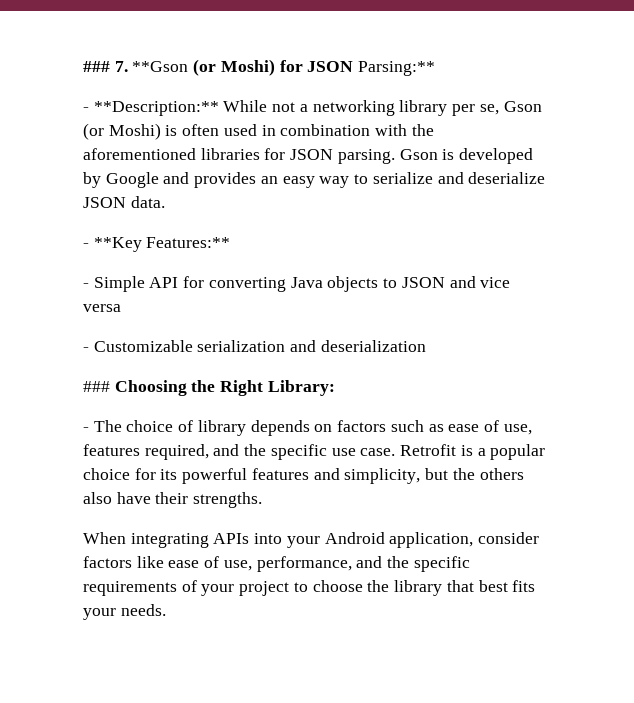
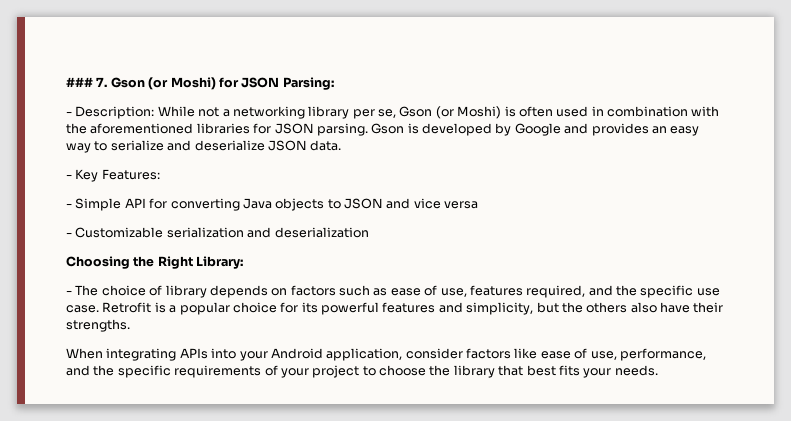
[132,61,189,72] **Gson -> [110,77,145,88] Gson
[358,61,436,76] [83,101,219,116] Parsing:** // - **Description:** -> [282,77,334,90] [66,106,155,119] Parsing: // - Description:
[93,237,231,252] **Key Features:** -> [75,169,160,182] Key Features:
[83,381,110,392] ### -> (369, 232) none

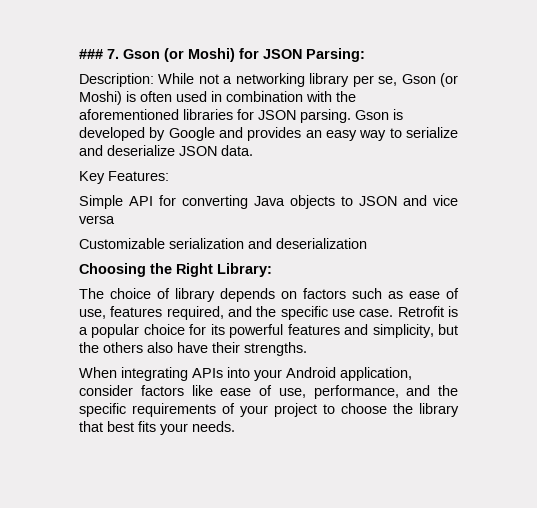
[66,112,72,116] - -> (365, 55) none
[66,175,72,179] - -> (253, 150) none
[66,204,72,208] - -> (169, 176) none
[66,233,72,237] - -> (115, 219) none
[66,291,72,295] - -> (272, 270) none

